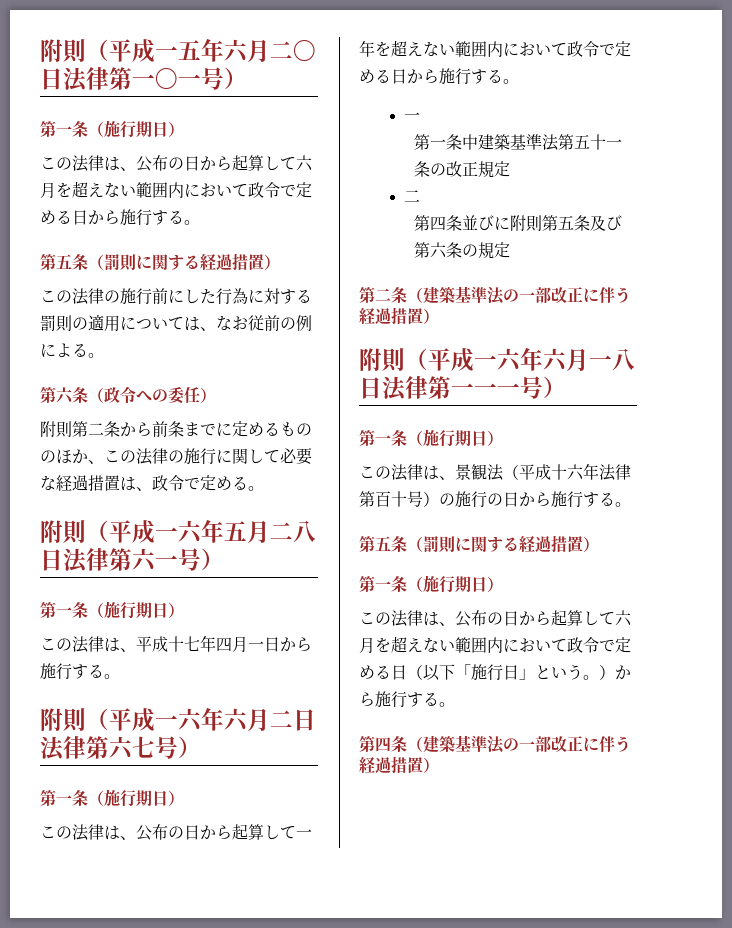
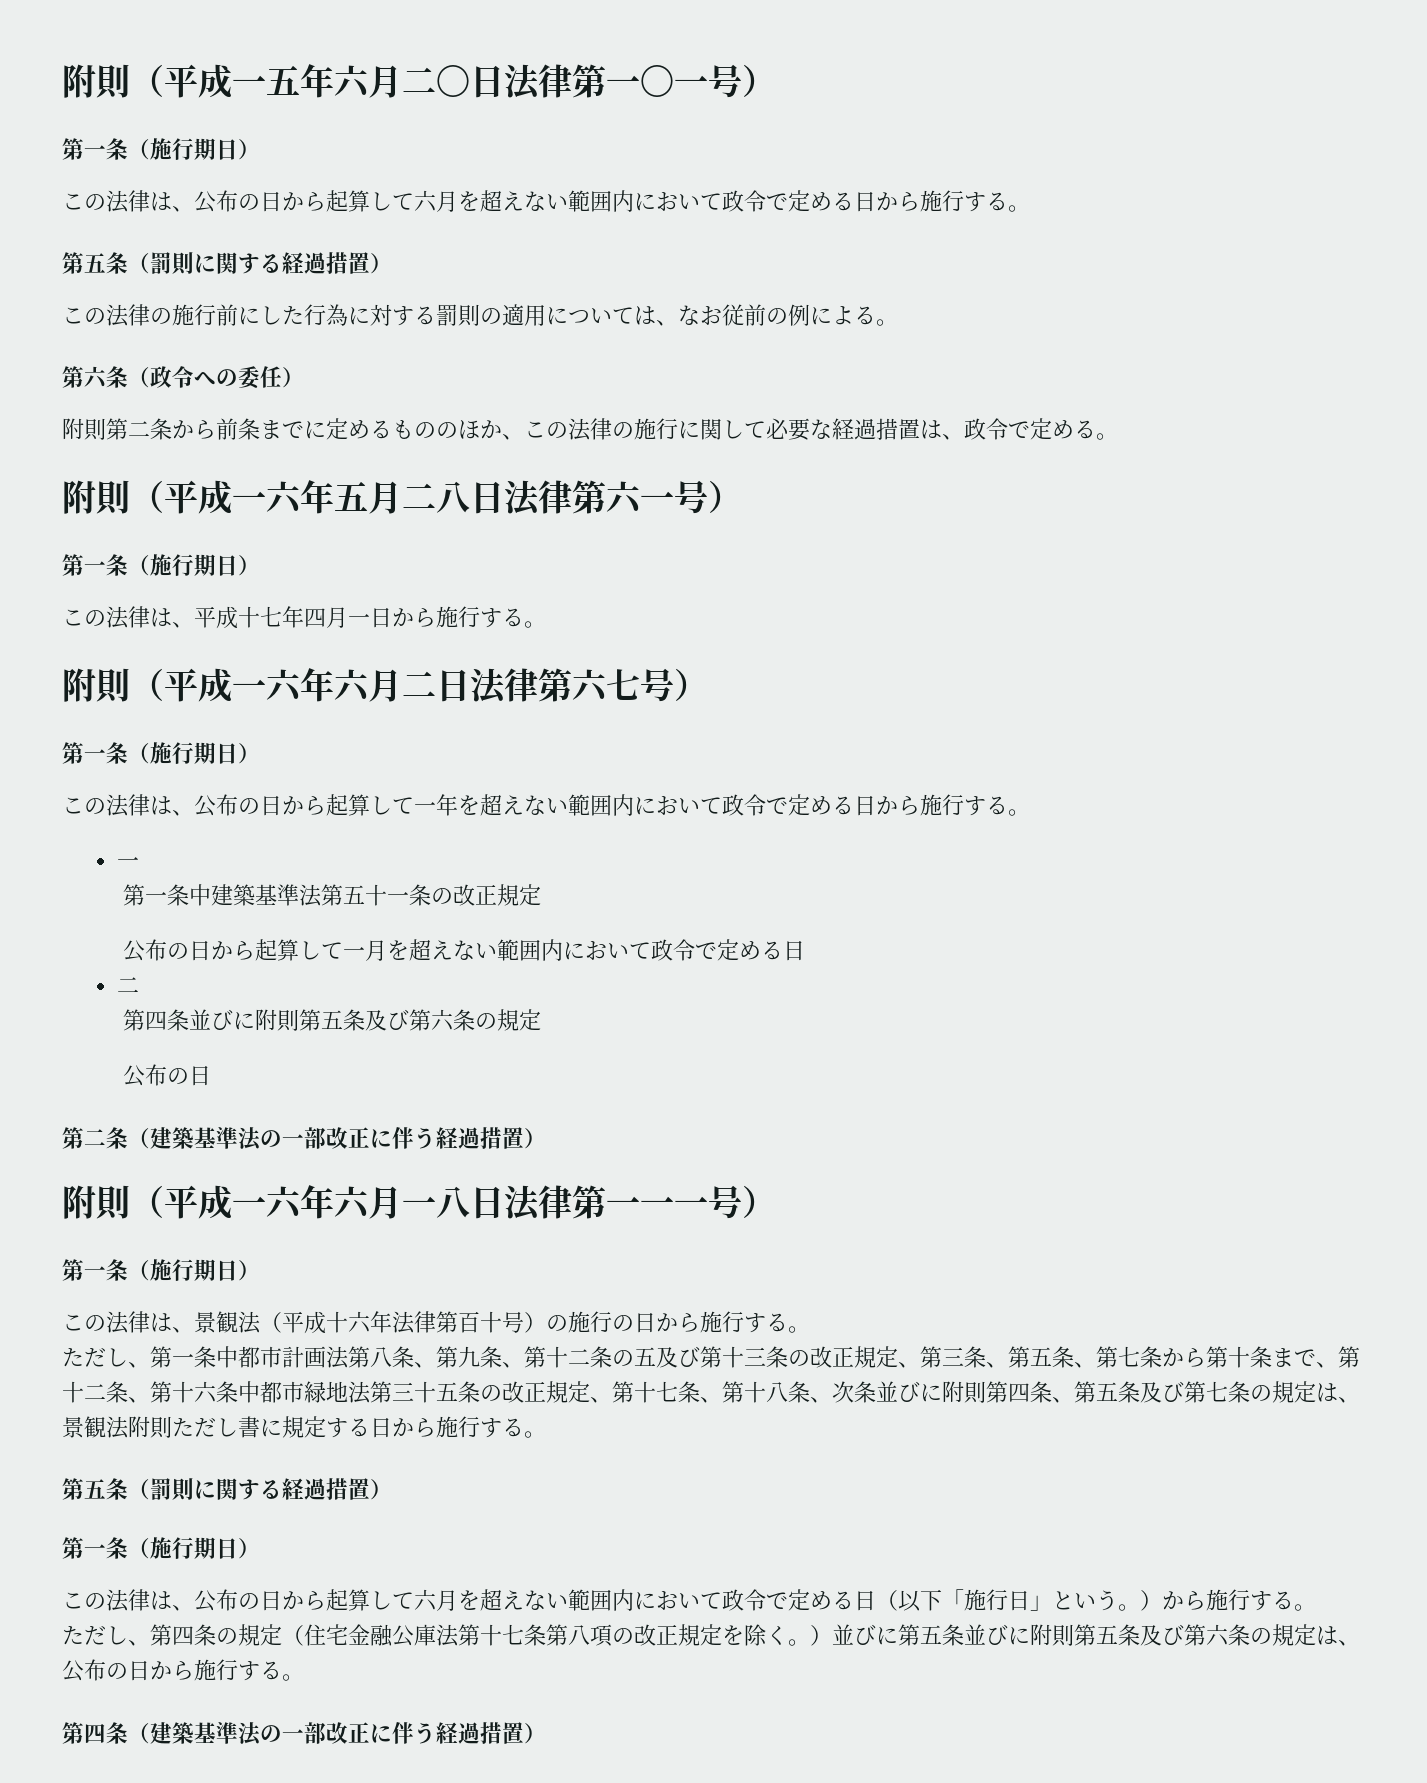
(510, 169) none -> [123,939,806,962] // 公布の日から起算して一月を超えない範囲内において政令で定める日
(510, 250) none -> [123,1064,212,1087] // 公布の日
(631, 504) none -> [62,1346,1360,1369] [62,1381,1360,1404] [62,1416,546,1439] // ただし、第一条中都市計画法第八条、第九条、第十二条の五及び第十三条の改正規定、第三条、第五条、第七条から第十条まで、第十二条、第十六条中都市緑地法第三十五条の改正規定、第十七条、第十八条、次条並びに附則第四条、第五条及び第七条の規定は、景観法附則ただし書に規定する日から施行する。
(455, 704) none -> [62,1624,1360,1647] [62,1659,304,1682] // ただし、第四条の規定（住宅金融公庫法第十七条第八項の改正規定を除く。）並びに第五条並びに附則第五条及び第六条の規定は、公布の日から施行する。

